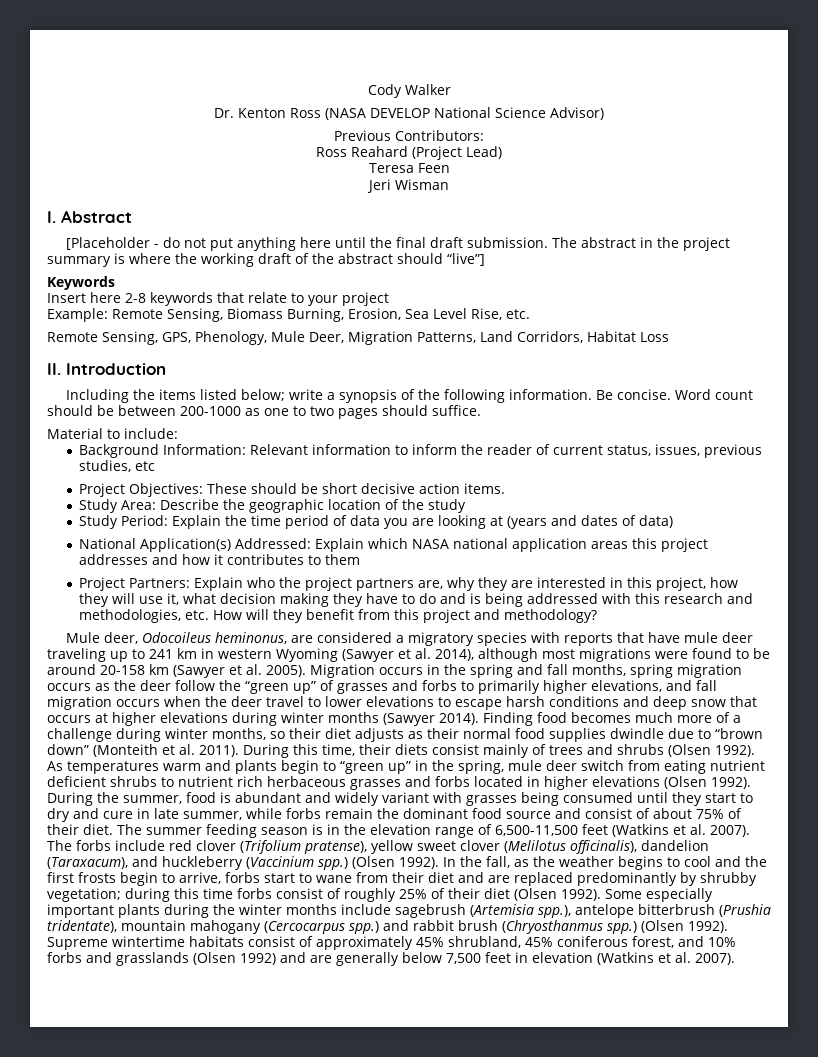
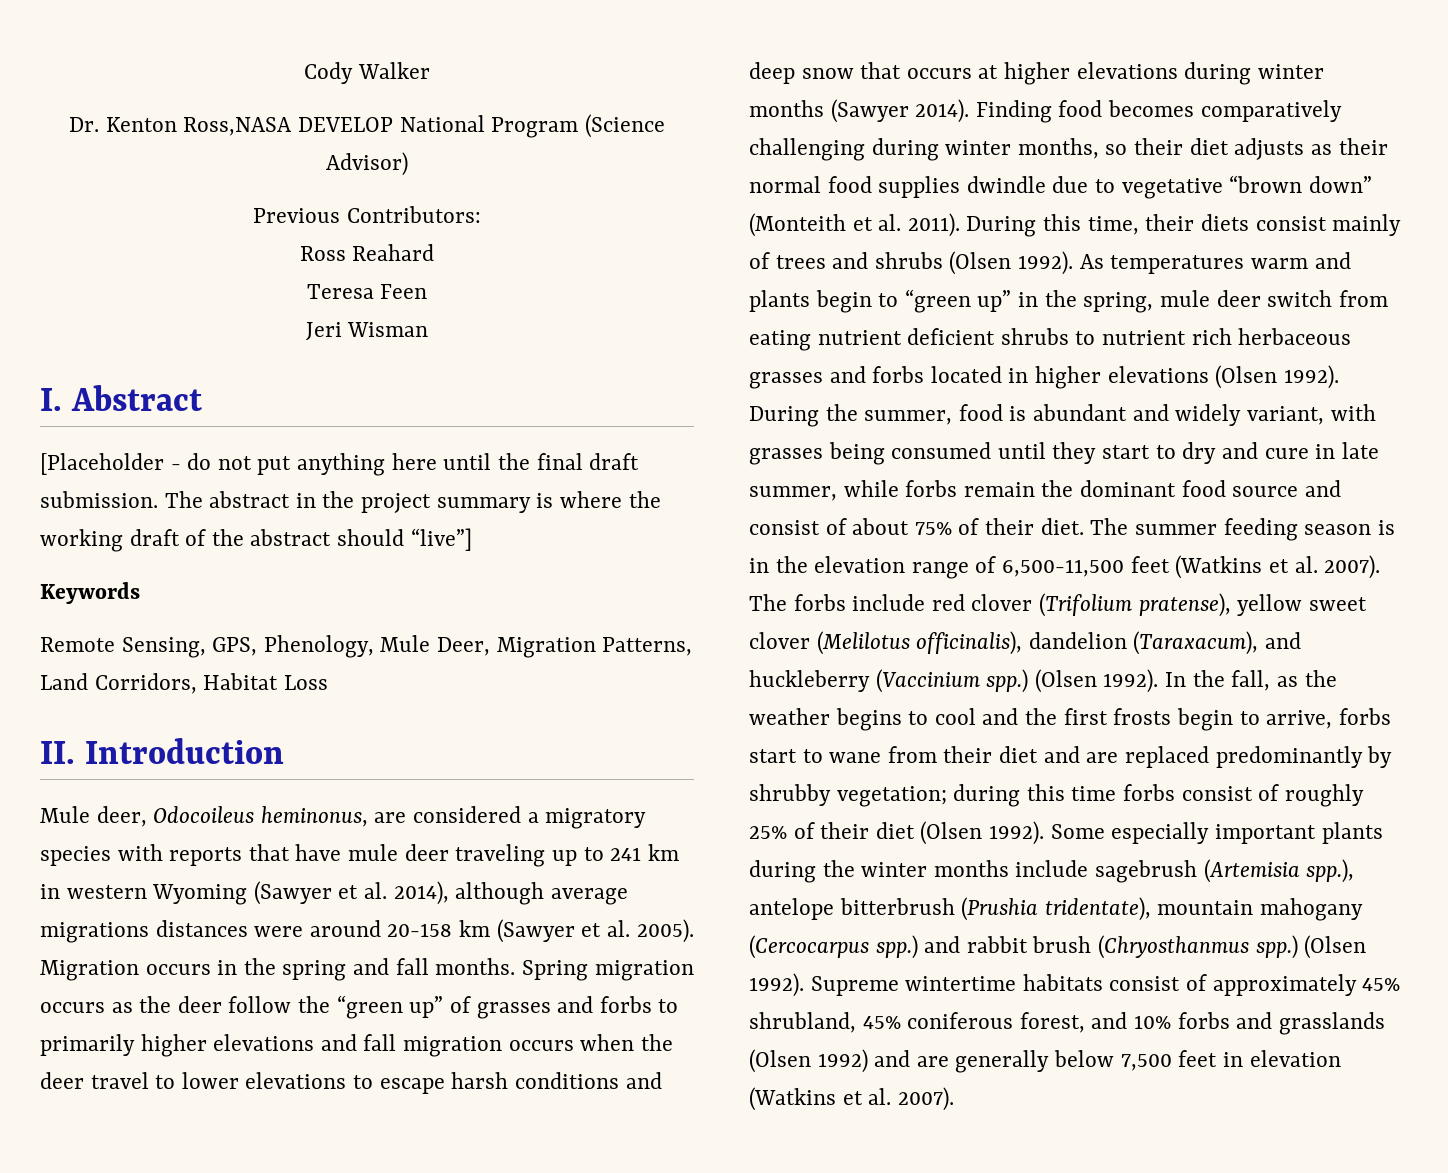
[290,107,546,120] Ross (NASA DEVELOP National Science -> [183,114,665,138] Ross,NASA DEVELOP National Program (Science
[412,146,502,160] (Project Lead) -> (435, 252) none
[47,292,389,306] [47,308,530,322] // Insert here 2-8 keywords that relate to your project // Example: Remote Sensing, Biomass Burning, Erosion, Sea Level Rise, etc. -> (140, 593) none
[66,389,754,403] [47,405,481,419] [47,428,178,439] [79,444,763,458] [79,460,156,472] [79,483,506,497] [79,499,467,513] [79,515,674,529] [79,538,709,552] [79,554,361,565] [79,577,739,591] [79,593,754,607] [79,609,598,623] // Including the items listed below; write a synopsis of the following information. Be concise. Word count should be between 200-1000 as one to two pages should suffice. // Material to include: // Background Information: Relevant information to inform the reader of current status, issues, previous studies, etc // Project Objectives: These should be short decisive action items. // Study Area: Describe the geographic location of the study // Study Period: Explain the time period of data you are looking at (years and dates of data) // National Application(s) Addressed: Explain which NASA national application areas this project addresses and how it contributes to them // Project Partners: Explain who the project partners are, why they are interested in this project, how they will use it, what decision making they have to do and is being addressed with this research and methodologies, etc. How will they benefit from this project and methodology? -> (285, 751) none
[542,648,770,662] most migrations were found to be -> [550,888,628,905] [40,920,304,943] average migrations distances were
[572,664,673,678] months, spring -> [435,958,588,981] months. Spring
[591,680,662,692] elevations, -> [213,1034,315,1051] elevations
[635,712,741,723] [47,728,112,742] much more of a challenge -> [1200,100,1342,122] [749,138,865,161] comparatively challenging
(711, 734) none -> [1121,178,1223,199] vegetative
[382,792,429,803] variant -> [1246,406,1324,425] variant,

